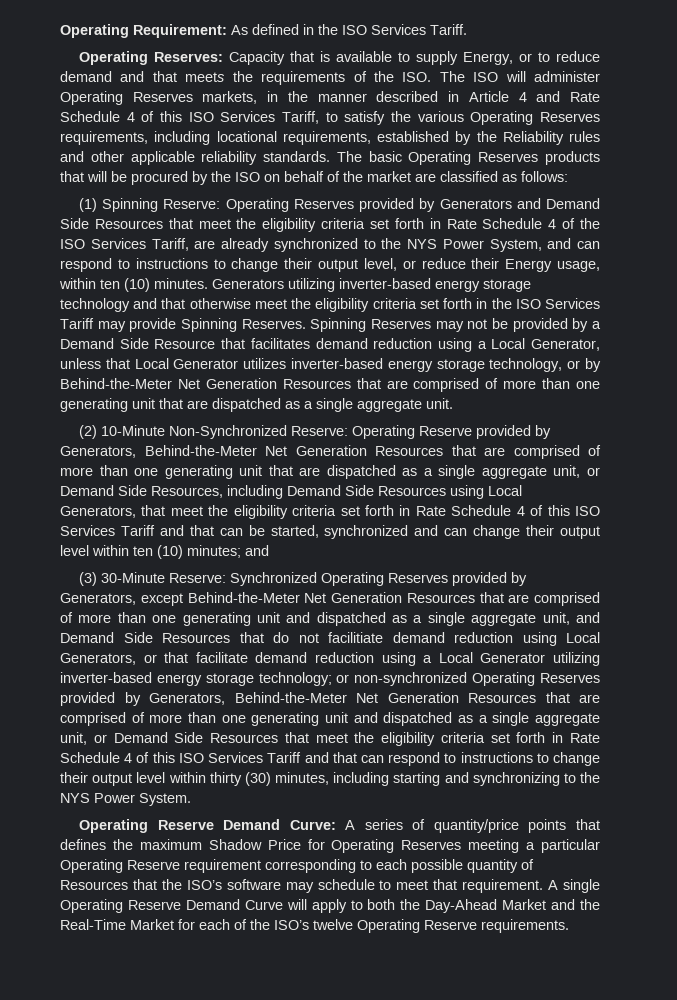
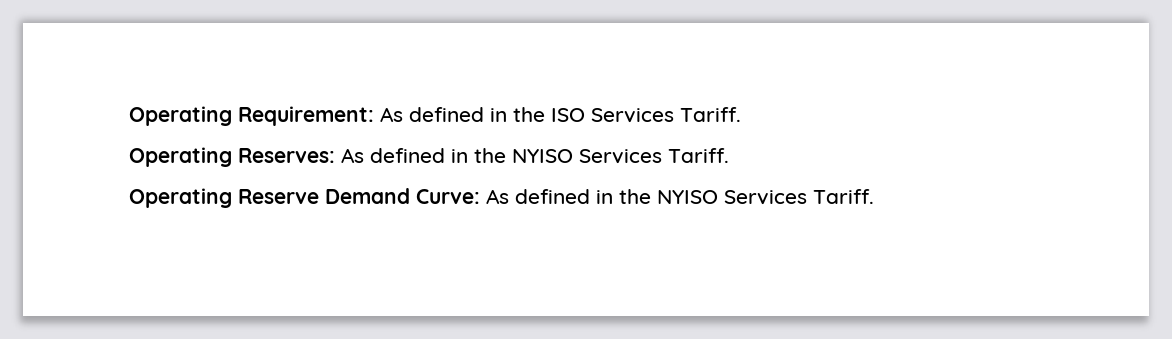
[229,51,600,65] [60,71,601,85] [60,91,601,105] [60,111,601,125] [60,131,600,145] [60,151,600,165] [60,171,568,185] [79,198,600,212] [60,218,600,232] [60,238,600,252] [60,258,600,272] [59,278,531,292] [60,298,600,312] [60,318,601,332] [60,338,600,352] [60,358,601,372] [60,378,600,392] [60,398,453,412] [79,425,552,439] [60,445,601,459] [60,465,601,479] [60,485,522,499] [60,505,601,519] [60,525,601,539] [60,545,269,559] [79,572,528,586] [60,592,600,606] [60,612,600,626] [60,632,600,646] [60,652,601,666] [60,672,600,686] [60,692,600,706] [60,712,601,726] [60,732,600,746] [60,752,600,766] [60,772,601,786] [60,793,191,806] [79,819,600,833] [60,839,600,853] [60,859,534,873] [60,879,601,893] [60,899,601,913] [60,919,569,933] Capacity that is available to supply Energy, or to reduce demand and that meets the requirements of the ISO. The ISO will administer Operating Reserves markets, in the manner described in Article 4 and Rate Schedule 4 of this ISO Services Tariff, to satisfy the various Operating Reserves requirements, including locational requirements, established by the Reliability rules and other applicable reliability standards. The basic Operating Reserves products that will be procured by the ISO on behalf of the market are classified as follows: // (1) Spinning Reserve: Operating Reserves provided by Generators and Demand Side Resources that meet the eligibility criteria set forth in Rate Schedule 4 of the ISO Services Tariff, are already synchronized to the NYS Power System, and can respond to instructions to change their output level, or reduce their Energy usage, within ten (10) minutes. Generators utilizing inverter-based energy storage technology and that otherwise meet the eligibility criteria set forth in the ISO Services Tariff may provide Spinning Reserves. Spinning Reserves may not be provided by a Demand Side Resource that facilitates demand reduction using a Local Generator, unless that Local Generator utilizes inverter-based energy storage technology, or by Behind-the-Meter Net Generation Resources that are comprised of more than one generating unit that are dispatched as a single aggregate unit. // (2) 10-Minute Non-Synchronized Reserve: Operating Reserve provided by Generators, Behind-the-Meter Net Generation Resources that are comprised of more than one generating unit that are dispatched as a single aggregate unit, or Demand Side Resources, including Demand Side Resources using Local Generators, that meet the eligibility criteria set forth in Rate Schedule 4 of this ISO Services Tariff and that can be started, synchronized and can change their output level within ten (10) minutes; and // (3) 30-Minute Reserve: Synchronized Operating Reserves provided by Generators, except Behind-the-Meter Net Generation Resources that are comprised of more than one generating unit and dispatched as a single aggregate unit, and Demand Side Resources that do not facilitiate demand reduction using Local Generators, or that facilitate demand reduction using a Local Generator utilizing inverter-based energy storage technology; or non-synchronized Operating Reserves provided by Generators, Behind-the-Meter Net Generation Resources that are comprised of more than one generating unit and dispatched as a single aggregate unit, or Demand Side Resources that meet the eligibility criteria set forth in Rate Schedule 4 of this ISO Services Tariff and that can respond to instructions to change their output level within thirty (30) minutes, including starting and synchronizing to the NYS Power System. // Operating Reserve Demand Curve: A series of quantity/price points that defines the maximum Shadow Price for Operating Reserves meeting a particular Operating Reserve requirement corresponding to each possible quantity of Resources that the ISO’s software may schedule to meet that requirement. A single Operating Reserve Demand Curve will apply to both the Day-Ahead Market and the Real-Time Market for each of the ISO’s twelve Operating Reserve requirements. -> [341,148,729,164] [129,188,874,208] As defined in the NYISO Services Tariff. // Operating Reserve Demand Curve: As defined in the NYISO Services Tariff.

